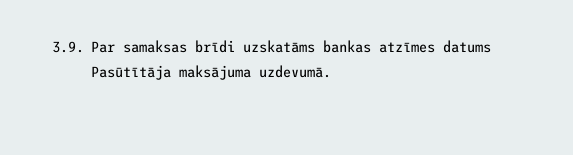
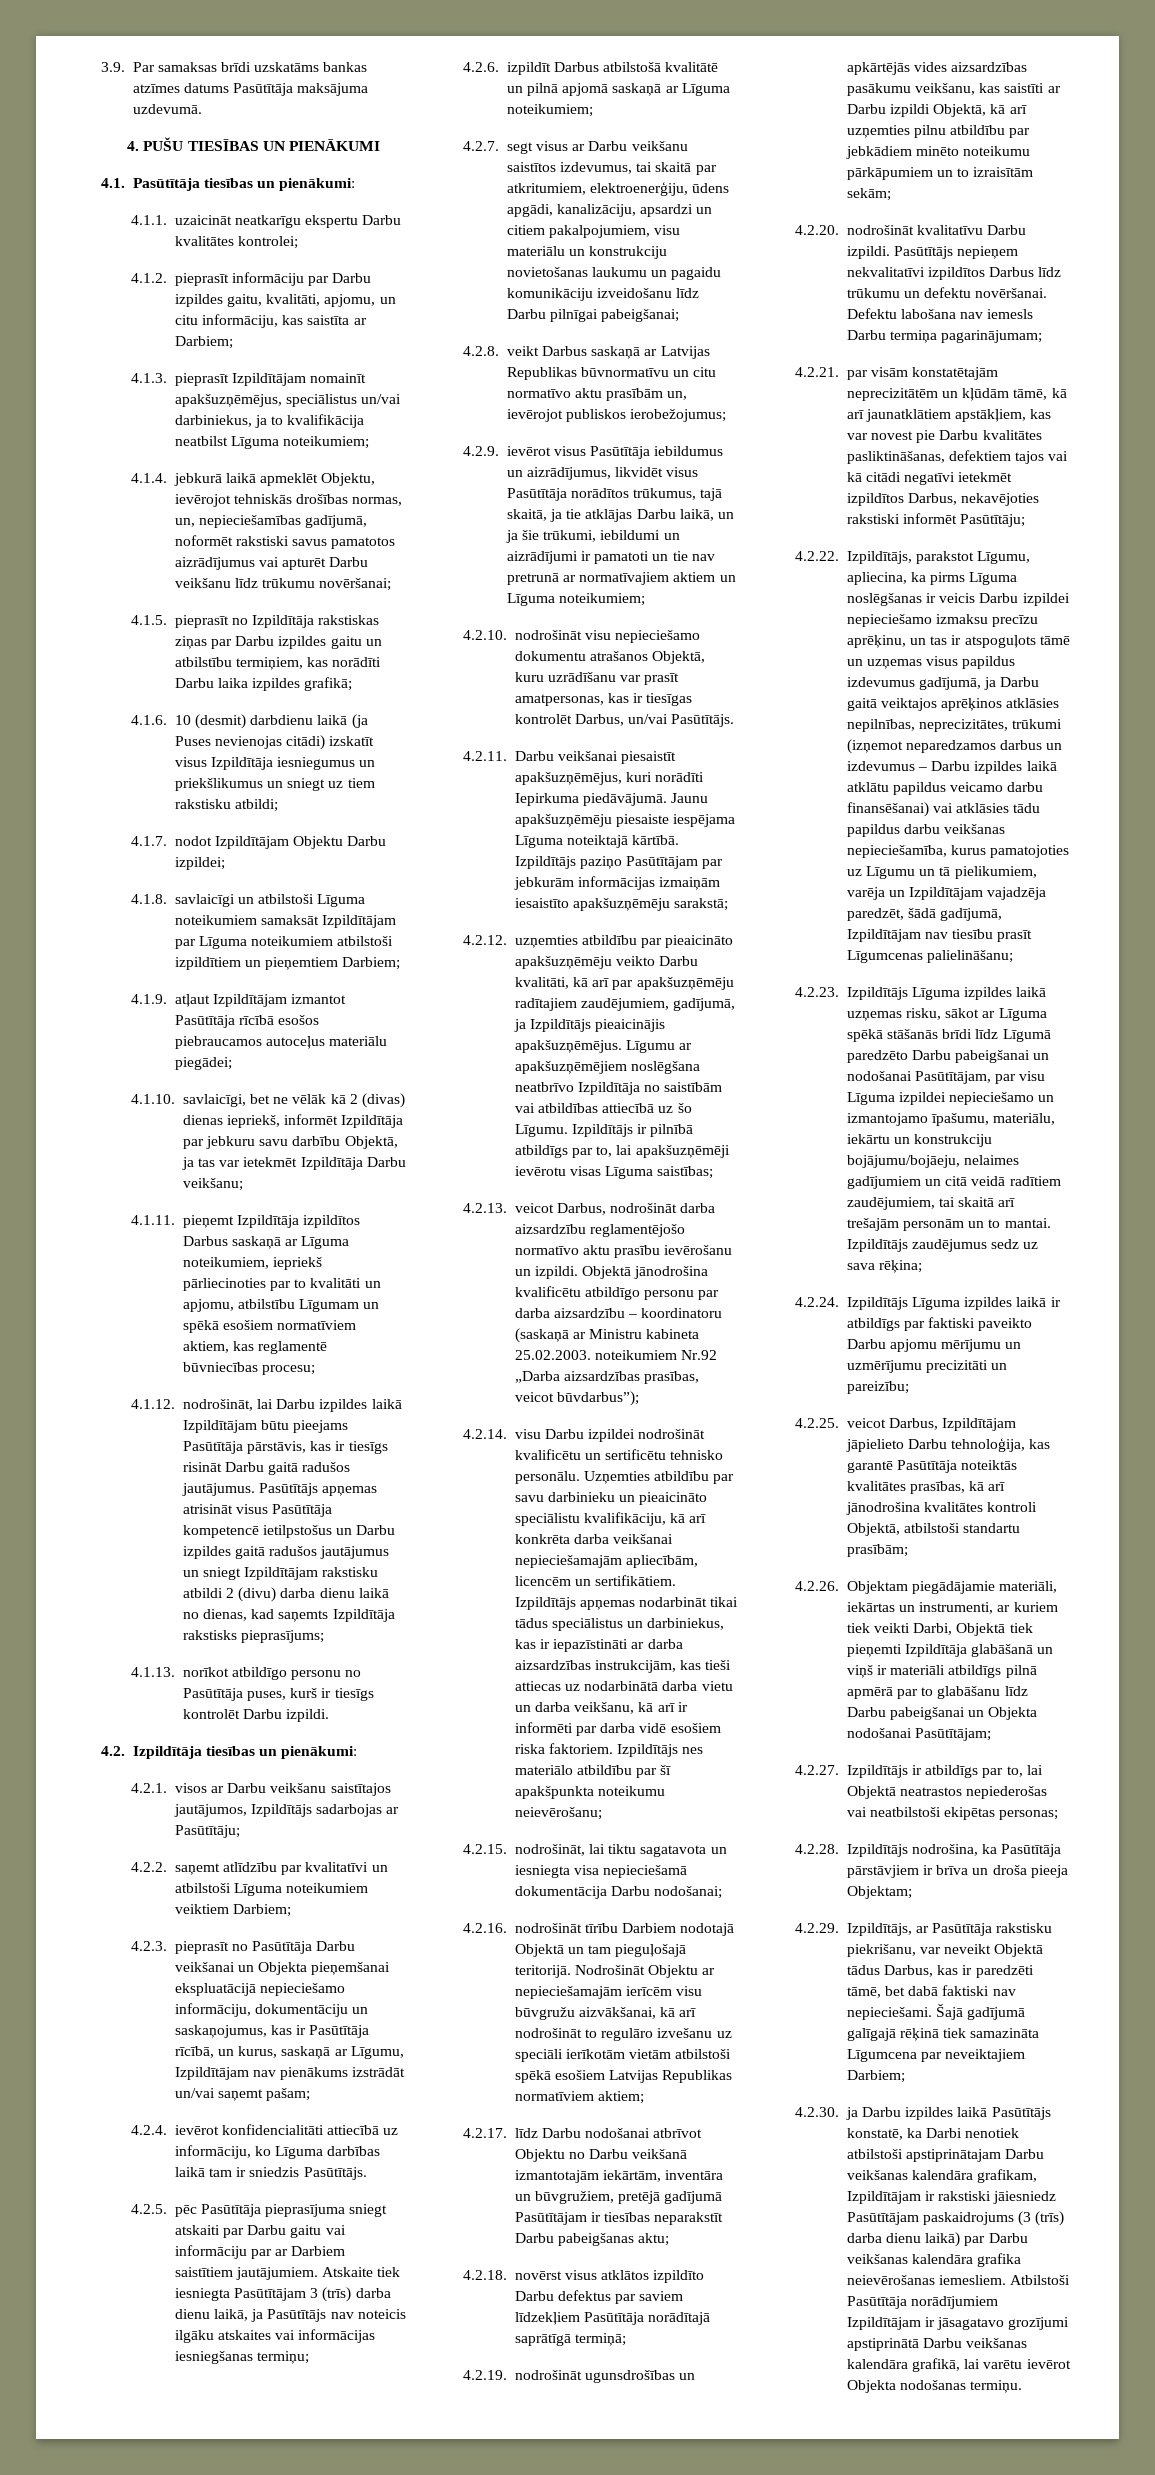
(332, 71) none -> [127,137,380,151] [101,178,356,191] [131,215,402,228] [174,236,299,249] [131,272,372,286] [174,294,396,307] [174,314,367,328] [174,336,233,349] [131,373,367,386] [174,394,402,407] [174,414,365,428] [174,436,370,449] [131,473,376,486] [174,494,403,507] [174,515,368,528] [174,535,396,549] [174,557,369,570] [174,578,392,591] [131,615,380,628] [174,636,382,649] [174,657,382,670] [174,677,353,691] [131,714,368,729] [174,735,375,750] [174,757,376,770] [174,778,375,791] [174,799,279,812] [131,836,387,849] [174,857,225,870] [131,894,366,907] [174,915,397,928] [174,936,394,949] [174,957,401,970] [131,994,347,1007] [174,1015,320,1028] [174,1036,388,1049] [174,1057,232,1070] [131,1093,405,1108] [182,1114,404,1128] [182,1136,398,1149] [181,1157,406,1170] [182,1178,243,1191] [131,1215,361,1228] [182,1236,350,1249] [182,1257,323,1270] [182,1278,381,1291] [182,1299,380,1312] [182,1320,357,1333] [182,1341,328,1354] [182,1362,316,1375] [131,1399,402,1412] [182,1420,349,1433] [182,1441,388,1454] [182,1462,351,1475] [181,1483,378,1496] [182,1504,333,1517] [182,1525,396,1538] [182,1546,390,1559] [182,1567,379,1580] [182,1587,389,1602] [182,1609,395,1622] [182,1630,325,1643] [131,1667,362,1680] [182,1688,374,1701] [182,1709,330,1722] [101,1746,358,1759] [131,1783,391,1796] [173,1804,400,1817] [174,1825,240,1838] [131,1862,388,1875] [174,1883,369,1896] [174,1904,292,1917] [131,1941,356,1954] [174,1962,391,1975] [174,1983,346,1996] [174,2003,369,2017] [174,2025,370,2038] [174,2046,404,2059] [174,2067,406,2080] [174,2088,311,2101] [131,2124,399,2135] [174,2145,381,2159] [174,2167,367,2180] [131,2204,388,2217] [174,2225,346,2238] [174,2245,346,2259] [174,2267,401,2280] [174,2287,391,2302] [174,2309,406,2322] [174,2329,376,2343] [174,2351,310,2364] [463,62,719,75] [506,83,730,96] [506,104,593,117] [463,141,688,154] [506,162,717,175] [506,182,730,196] [506,204,713,217] [506,225,681,238] [506,246,668,259] [506,267,722,280] [506,288,700,301] [506,309,680,322] [463,346,710,359] [506,367,717,380] [506,388,688,401] [506,409,727,422] [463,446,724,459] [506,467,699,480] [506,488,723,501] [506,509,734,522] [505,530,680,543] [506,551,715,564] [506,572,736,585] [506,593,646,606] [463,630,701,643] [514,651,706,664] [514,672,680,685] [514,693,693,706] [514,714,735,727] [463,751,677,764] [514,772,705,785] [514,793,709,806] [514,814,736,827] [514,835,680,848] [514,856,724,869] [513,876,721,890] [514,898,729,911] [463,935,734,948] [514,956,699,969] [514,977,734,990] [514,998,736,1011] [513,1019,666,1032] [514,1040,693,1053] [514,1061,701,1074] [514,1082,723,1095] [514,1103,692,1113] [514,1124,694,1137] [514,1145,730,1158] [514,1166,714,1179] [463,1203,716,1215] [514,1224,686,1237] [514,1245,733,1258] [514,1266,709,1279] [514,1286,720,1300] [514,1308,723,1318] [514,1328,700,1343] [514,1350,718,1360] [514,1371,700,1384] [514,1391,640,1406] [463,1429,706,1442] [514,1449,724,1460] [514,1471,735,1484] [514,1492,708,1505] [514,1512,707,1526] [514,1534,674,1544] [514,1555,699,1568] [514,1575,677,1586] [514,1597,739,1610] [514,1618,725,1631] [514,1639,683,1652] [514,1660,732,1673] [514,1681,733,1691] [514,1702,688,1714] [514,1722,721,1736] [514,1743,704,1757] [514,1765,672,1778] [514,1786,666,1799] [514,1807,602,1820] [463,1844,727,1857] [514,1865,688,1878] [514,1886,723,1899] [463,1923,735,1936] [514,1944,687,1957] [514,1965,716,1978] [514,1986,703,1999] [514,2007,697,2020] [514,2028,732,2041] [514,2049,732,2062] [514,2070,733,2083] [514,2091,645,2104] [463,2128,703,2138] [514,2149,688,2162] [514,2170,724,2183] [514,2191,723,2204] [514,2212,724,2225] [514,2233,670,2246] [463,2270,705,2283] [514,2290,684,2304] [514,2312,711,2325] [514,2333,627,2346] [463,2370,696,2383] [846,62,1028,75] [846,83,1061,96] [846,104,1027,117] [846,125,1031,138] [845,146,1031,159] [846,167,1034,180] [846,188,891,201] [795,225,1027,235] [846,246,1019,259] [846,267,1062,280] [846,287,1048,298] [846,308,1034,319] [846,330,1043,343] [795,367,999,380] [846,388,1067,401] [846,409,1052,422] [846,430,1042,443] [846,450,1069,464] [846,472,1013,485] [846,493,1040,506] [846,513,1026,527] [795,551,1031,564] [846,572,1018,585] [846,593,1070,606] [846,614,1039,627] [846,635,1070,648] [846,656,1016,669] [846,677,1040,690] [846,698,1060,711] [846,719,1063,732] [846,739,1063,754] [846,761,1057,774] [846,782,1044,795] [846,802,1041,817] [846,824,1006,837] [846,845,1070,858] [846,866,1037,879] [846,887,1047,900] [846,908,1003,921] [846,929,1033,942] [846,950,1014,963] [795,987,1047,1000] [846,1008,1047,1021] [846,1029,1051,1042] [846,1050,1050,1063] [846,1071,1046,1084] [846,1092,1055,1105] [846,1113,1056,1126] [846,1134,993,1147] [846,1155,1020,1168] [846,1176,1061,1189] [846,1197,1016,1210] [846,1218,1051,1231] [846,1239,1039,1252] [846,1260,923,1273] [795,1297,1061,1310] [846,1317,1033,1331] [846,1339,1022,1352] [846,1360,1008,1373] [846,1381,909,1394] [795,1418,1017,1431] [845,1438,1051,1452] [846,1460,1018,1473] [846,1481,1006,1494] [845,1502,1038,1515] [846,1523,1021,1536] [846,1544,908,1557] [795,1581,1058,1594] [846,1602,1058,1614] [846,1623,1033,1636] [846,1644,1054,1657] [846,1665,1037,1678] [846,1686,1028,1699] [846,1707,1038,1720] [846,1728,992,1741] [795,1765,1043,1778] [846,1786,1048,1799] [846,1807,1059,1820] [795,1844,1062,1857] [846,1865,1068,1878] [846,1886,912,1899] [795,1923,1053,1936] [846,1944,1044,1957] [846,1965,1034,1978] [846,1985,1016,1998] [846,2004,1026,2020] [846,2028,1040,2041] [846,2049,1026,2062] [846,2070,905,2083] [795,2107,1051,2120] [846,2128,1020,2140] [846,2149,1045,2162] [846,2169,1038,2183] [846,2191,1057,2204] [846,2211,1065,2226] [846,2232,1028,2247] [846,2253,1022,2267] [846,2275,1071,2285] [846,2296,999,2309] [846,2317,1070,2330] [846,2338,1028,2351] [846,2358,1071,2372] [846,2380,1023,2393] // 4. PUŠU TIESĪBAS UN PIENĀKUMI // 4.1. Pasūtītāja tiesības un pienākumi: // 4.1.1. uzaicināt neatkarīgu ekspertu Darbu kvalitātes kontrolei; // 4.1.2. pieprasīt informāciju par Darbu izpildes gaitu, kvalitāti, apjomu, un citu informāciju, kas saistīta ar Darbiem; // 4.1.3. pieprasīt Izpildītājam nomainīt apakšuzņēmējus, speciālistus un/vai darbiniekus, ja to kvalifikācija neatbilst Līguma noteikumiem; // 4.1.4. jebkurā laikā apmeklēt Objektu, ievērojot tehniskās drošības normas, un, nepieciešamības gadījumā, noformēt rakstiski savus pamatotos aizrādījumus vai apturēt Darbu veikšanu līdz trūkumu novēršanai; // 4.1.5. pieprasīt no Izpildītāja rakstiskas ziņas par Darbu izpildes gaitu un atbilstību termiņiem, kas norādīti Darbu laika izpildes grafikā; // 4.1.6. 10 (desmit) darbdienu laikā (ja Puses nevienojas citādi) izskatīt visus Izpildītāja iesniegumus un priekšlikumus un sniegt uz tiem rakstisku atbildi; // 4.1.7. nodot Izpildītājam Objektu Darbu izpildei; // 4.1.8. savlaicīgi un atbilstoši Līguma noteikumiem samaksāt Izpildītājam par Līguma noteikumiem atbilstoši izpildītiem un pieņemtiem Darbiem; // 4.1.9. atļaut Izpildītājam izmantot Pasūtītāja rīcībā esošos piebraucamos autoceļus materiālu piegādei; // 4.1.10. savlaicīgi, bet ne vēlāk kā 2 (divas) dienas iepriekš, informēt Izpildītāja par jebkuru savu darbību Objektā, ja tas var ietekmēt Izpildītāja Darbu veikšanu; // 4.1.11. pieņemt Izpildītāja izpildītos Darbus saskaņā ar Līguma noteikumiem, iepriekš pārliecinoties par to kvalitāti un apjomu, atbilstību Līgumam un spēkā esošiem normatīviem aktiem, kas reglamentē būvniecības procesu; // 4.1.12. nodrošināt, lai Darbu izpildes laikā Izpildītājam būtu pieejams Pasūtītāja pārstāvis, kas ir tiesīgs risināt Darbu gaitā radušos jautājumus. Pasūtītājs apņemas atrisināt visus Pasūtītāja kompetencē ietilpstošus un Darbu izpildes gaitā radušos jautājumus un sniegt Izpildītājam rakstisku atbildi 2 (divu) darba dienu laikā no dienas, kad saņemts Izpildītāja rakstisks pieprasījums; // 4.1.13. norīkot atbildīgo personu no Pasūtītāja puses, kurš ir tiesīgs kontrolēt Darbu izpildi. // 4.2. Izpildītāja tiesības un pienākumi: // 4.2.1. visos ar Darbu veikšanu saistītajos jautājumos, Izpildītājs sadarbojas ar Pasūtītāju; // 4.2.2. saņemt atlīdzību par kvalitatīvi un atbilstoši Līguma noteikumiem veiktiem Darbiem; // 4.2.3. pieprasīt no Pasūtītāja Darbu veikšanai un Objekta pieņemšanai ekspluatācijā nepieciešamo informāciju, dokumentāciju un saskaņojumus, kas ir Pasūtītāja rīcībā, un kurus, saskaņā ar Līgumu, Izpildītājam nav pienākums izstrādāt un/vai saņemt pašam; // 4.2.4. ievērot konfidencialitāti attiecībā uz informāciju, ko Līguma darbības laikā tam ir sniedzis Pasūtītājs. // 4.2.5. pēc Pasūtītāja pieprasījuma sniegt atskaiti par Darbu gaitu vai informāciju par ar Darbiem saistītiem jautājumiem. Atskaite tiek iesniegta Pasūtītājam 3 (trīs) darba dienu laikā, ja Pasūtītājs nav noteicis ilgāku atskaites vai informācijas iesniegšanas termiņu; // 4.2.6. izpildīt Darbus atbilstošā kvalitātē un pilnā apjomā saskaņā ar Līguma noteikumiem; // 4.2.7. segt visus ar Darbu veikšanu saistītos izdevumus, tai skaitā par atkritumiem, elektroenerģiju, ūdens apgādi, kanalizāciju, apsardzi un citiem pakalpojumiem, visu materiālu un konstrukciju novietošanas laukumu un pagaidu komunikāciju izveidošanu līdz Darbu pilnīgai pabeigšanai; // 4.2.8. veikt Darbus saskaņā ar Latvijas Republikas būvnormatīvu un citu normatīvo aktu prasībām un, ievērojot publiskos ierobežojumus; // 4.2.9. ievērot visus Pasūtītāja iebildumus un aizrādījumus, likvidēt visus Pasūtītāja norādītos trūkumus, tajā skaitā, ja tie atklājas Darbu laikā, un ja šie trūkumi, iebildumi un aizrādījumi ir pamatoti un tie nav pretrunā ar normatīvajiem aktiem un Līguma noteikumiem; // 4.2.10. nodrošināt visu nepieciešamo dokumentu atrašanos Objektā, kuru uzrādīšanu var prasīt amatpersonas, kas ir tiesīgas kontrolēt Darbus, un/vai Pasūtītājs. // 4.2.11. Darbu veikšanai piesaistīt apakšuzņēmējus, kuri norādīti Iepirkuma piedāvājumā. Jaunu apakšuzņēmēju piesaiste iespējama Līguma noteiktajā kārtībā. Izpildītājs paziņo Pasūtītājam par jebkurām informācijas izmaiņām iesaistīto apakšuzņēmēju sarakstā; // 4.2.12. uzņemties atbildību par pieaicināto apakšuzņēmēju veikto Darbu kvalitāti, kā arī par apakšuzņēmēju radītajiem zaudējumiem, gadījumā, ja Izpildītājs pieaicinājis apakšuzņēmējus. Līgumu ar apakšuzņēmējiem noslēgšana neatbrīvo Izpildītāja no saistībām vai atbildības attiecībā uz šo Līgumu. Izpildītājs ir pilnībā atbildīgs par to, lai apakšuzņēmēji ievērotu visas Līguma saistības; // 4.2.13. veicot Darbus, nodrošināt darba aizsardzību reglamentējošo normatīvo aktu prasību ievērošanu un izpildi. Objektā jānodrošina kvalificētu atbildīgo personu par darba aizsardzību – koordinatoru (saskaņā ar Ministru kabineta 25.02.2003. noteikumiem Nr.92 „Darba aizsardzības prasības, veicot būvdarbus”); // 4.2.14. visu Darbu izpildei nodrošināt kvalificētu un sertificētu tehnisko personālu. Uzņemties atbildību par savu darbinieku un pieaicināto speciālistu kvalifikāciju, kā arī konkrēta darba veikšanai nepieciešamajām apliecībām, licencēm un sertifikātiem. Izpildītājs apņemas nodarbināt tikai tādus speciālistus un darbiniekus, kas ir iepazīstināti ar darba aizsardzības instrukcijām, kas tieši attiecas uz nodarbinātā darba vietu un darba veikšanu, kā arī ir informēti par darba vidē esošiem riska faktoriem. Izpildītājs nes materiālo atbildību par šī apakšpunkta noteikumu neievērošanu; // 4.2.15. nodrošināt, lai tiktu sagatavota un iesniegta visa nepieciešamā dokumentācija Darbu nodošanai; // 4.2.16. nodrošināt tīrību Darbiem nodotajā Objektā un tam pieguļošajā teritorijā. Nodrošināt Objektu ar nepieciešamajām ierīcēm visu būvgružu aizvākšanai, kā arī nodrošināt to regulāro izvešanu uz speciāli ierīkotām vietām atbilstoši spēkā esošiem Latvijas Republikas normatīviem aktiem; // 4.2.17. līdz Darbu nodošanai atbrīvot Objektu no Darbu veikšanā izmantotajām iekārtām, inventāra un būvgružiem, pretējā gadījumā Pasūtītājam ir tiesības neparakstīt Darbu pabeigšanas aktu; // 4.2.18. novērst visus atklātos izpildīto Darbu defektus par saviem līdzekļiem Pasūtītāja norādītajā saprātīgā termiņā; // 4.2.19. nodrošināt ugunsdrošības un apkārtējās vides aizsardzības pasākumu veikšanu, kas saistīti ar Darbu izpildi Objektā, kā arī uzņemties pilnu atbildību par jebkādiem minēto noteikumu pārkāpumiem un to izraisītām sekām; // 4.2.20. nodrošināt kvalitatīvu Darbu izpildi. Pasūtītājs nepieņem nekvalitatīvi izpildītos Darbus līdz trūkumu un defektu novēršanai. Defektu labošana nav iemesls Darbu termiņa pagarinājumam; // 4.2.21. par visām konstatētajām neprecizitātēm un kļūdām tāmē, kā arī jaunatklātiem apstākļiem, kas var novest pie Darbu kvalitātes pasliktināšanas, defektiem tajos vai kā citādi negatīvi ietekmēt izpildītos Darbus, nekavējoties rakstiski informēt Pasūtītāju; // 4.2.22. Izpildītājs, parakstot Līgumu, apliecina, ka pirms Līguma noslēgšanas ir veicis Darbu izpildei nepieciešamo izmaksu precīzu aprēķinu, un tas ir atspoguļots tāmē un uzņemas visus papildus izdevumus gadījumā, ja Darbu gaitā veiktajos aprēķinos atklāsies nepilnības, neprecizitātes, trūkumi (izņemot neparedzamos darbus un izdevumus – Darbu izpildes laikā atklātu papildus veicamo darbu finansēšanai) vai atklāsies tādu papildus darbu veikšanas nepieciešamība, kurus pamatojoties uz Līgumu un tā pielikumiem, varēja un Izpildītājam vajadzēja paredzēt, šādā gadījumā, Izpildītājam nav tiesību prasīt Līgumcenas palielināšanu; // 4.2.23. Izpildītājs Līguma izpildes laikā uzņemas risku, sākot ar Līguma spēkā stāšanās brīdi līdz Līgumā paredzēto Darbu pabeigšanai un nodošanai Pasūtītājam, par visu Līguma izpildei nepieciešamo un izmantojamo īpašumu, materiālu, iekārtu un konstrukciju bojājumu/bojāeju, nelaimes gadījumiem un citā veidā radītiem zaudējumiem, tai skaitā arī trešajām personām un to mantai. Izpildītājs zaudējumus sedz uz sava rēķina; // 4.2.24. Izpildītājs Līguma izpildes laikā ir atbildīgs par faktiski paveikto Darbu apjomu mērījumu un uzmērījumu precizitāti un pareizību; // 4.2.25. veicot Darbus, Izpildītājam jāpielieto Darbu tehnoloģija, kas garantē Pasūtītāja noteiktās kvalitātes prasības, kā arī jānodrošina kvalitātes kontroli Objektā, atbilstoši standartu prasībām; // 4.2.26. Objektam piegādājamie materiāli, iekārtas un instrumenti, ar kuriem tiek veikti Darbi, Objektā tiek pieņemti Izpildītāja glabāšanā un viņš ir materiāli atbildīgs pilnā apmērā par to glabāšanu līdz Darbu pabeigšanai un Objekta nodošanai Pasūtītājam; // 4.2.27. Izpildītājs ir atbildīgs par to, lai Objektā neatrastos nepiederošas vai neatbilstoši ekipētas personas; // 4.2.28. Izpildītājs nodrošina, ka Pasūtītāja pārstāvjiem ir brīva un droša pieeja Objektam; // 4.2.29. Izpildītājs, ar Pasūtītāja rakstisku piekrišanu, var neveikt Objektā tādus Darbus, kas ir paredzēti tāmē, bet dabā faktiski nav nepieciešami. Šajā gadījumā galīgajā rēķinā tiek samazināta Līgumcena par neveiktajiem Darbiem; // 4.2.30. ja Darbu izpildes laikā Pasūtītājs konstatē, ka Darbi nenotiek atbilstoši apstiprinātajam Darbu veikšanas kalendāra grafikam, Izpildītājam ir rakstiski jāiesniedz Pasūtītājam paskaidrojums (3 (trīs) darba dienu laikā) par Darbu veikšanas kalendāra grafika neievērošanas iemesliem. Atbilstoši Pasūtītāja norādījumiem Izpildītājam ir jāsagatavo grozījumi apstiprinātā Darbu veikšanas kalendāra grafikā, lai varētu ievērot Objekta nodošanas termiņu.

